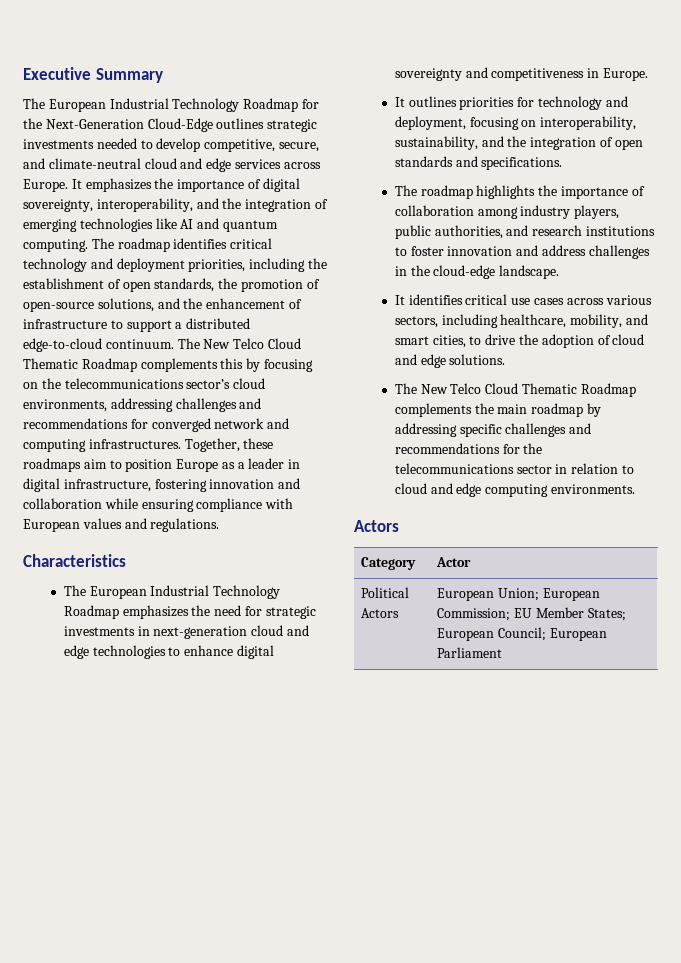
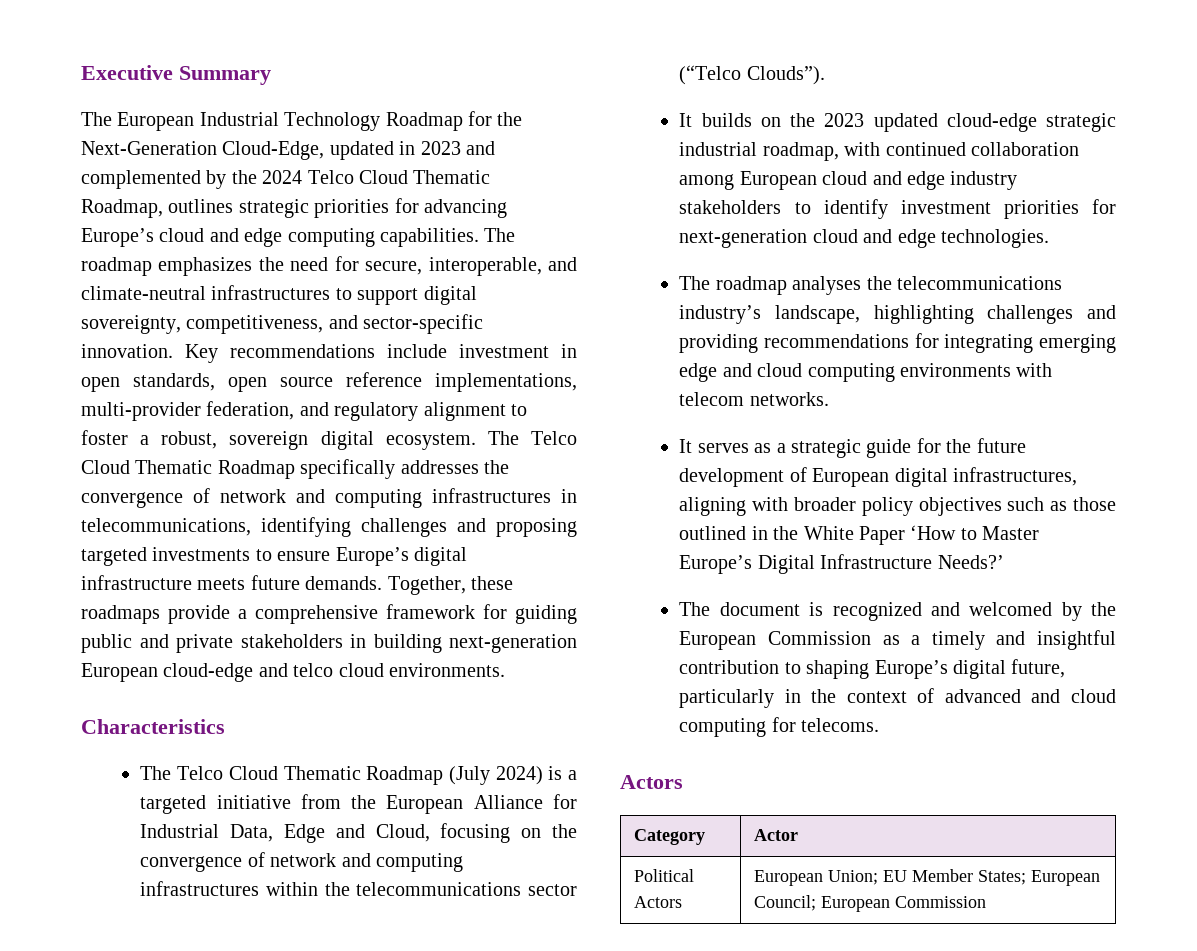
[147,118,318,132] [23,138,319,152] [23,158,321,172] [23,178,300,192] [23,198,328,212] [23,218,278,232] [23,238,273,252] [23,258,327,272] [23,278,320,292] [23,298,302,312] [23,318,251,332] [23,338,301,352] [23,358,313,372] [23,378,266,389] [23,398,262,412] [23,418,290,432] [23,438,274,452] [23,458,301,472] [23,478,301,492] [23,498,294,512] [23,518,220,532] [23,554,126,567] [63,585,281,599] [63,605,316,619] [63,625,310,639] [63,645,275,659] [394,67,649,81] [394,96,628,110] [394,116,637,130] [394,136,643,150] [394,156,563,170] [394,185,645,199] [394,205,620,219] [394,225,656,239] [394,245,650,259] [394,265,560,279] [394,294,652,305] [394,314,649,328] [394,334,645,348] [394,354,506,368] [394,383,636,397] [394,403,602,417] [394,423,592,437] [394,443,543,454] [394,463,635,474] [394,483,636,497] Cloud-Edge outlines strategic investments needed to develop competitive, secure, and climate-neutral cloud and edge services across Europe. It emphasizes the importance of digital sovereignty, interoperability, and the integration of emerging technologies like AI and quantum computing. The roadmap identifies critical technology and deployment priorities, including the establishment of open standards, the promotion of open-source solutions, and the enhancement of infrastructure to support a distributed edge-to-cloud continuum. The New Telco Cloud Thematic Roadmap complements this by focusing on the telecommunications sector’s cloud environments, addressing challenges and recommendations for converged network and computing infrastructures. Together, these roadmaps aim to position Europe as a leader in digital infrastructure, fostering innovation and collaboration while ensuring compliance with European values and regulations. // Characteristics // The European Industrial Technology Roadmap emphasizes the need for strategic investments in next-generation cloud and edge technologies to enhance digital sovereignty and competitiveness in Europe. // It outlines priorities for technology and deployment, focusing on interoperability, sustainability, and the integration of open standards and specifications. // The roadmap highlights the importance of collaboration among industry players, public authorities, and research institutions to foster innovation and address challenges in the cloud-edge landscape. // It identifies critical use cases across various sectors, including healthcare, mobility, and smart cities, to drive the adoption of cloud and edge solutions. // The New Telco Cloud Thematic Roadmap complements the main roadmap by addressing specific challenges and recommendations for the telecommunications sector in relation to cloud and edge computing environments. -> [222,141,495,160] [81,170,491,189] [81,198,507,218] [81,228,516,247] [81,256,577,276] [81,285,477,305] [81,314,484,334] [81,344,577,363] [81,372,577,392] [81,401,527,421] [81,430,577,450] [81,459,509,479] [81,488,577,508] [81,517,577,537] [81,547,467,566] [81,575,513,595] [81,604,577,624] [81,634,577,653] [81,663,505,682] [81,719,225,734] [140,766,577,785] [140,794,577,814] [140,823,577,843] [140,852,464,872] [140,881,577,896] [679,65,825,85] [679,113,1116,132] [679,142,1080,161] [679,171,1018,190] [679,199,1116,219] [679,229,1050,248] [679,276,1063,295] [679,305,1116,324] [679,333,1116,353] [679,363,1053,382] [679,392,829,406] [679,438,1026,458] [679,467,1078,487] [679,497,1116,516] [679,525,1040,545] [679,554,1004,574] [679,602,1116,621] [679,630,1116,650] [679,659,1066,679] [679,688,1116,708] [679,717,880,737] Cloud-Edge, updated in 2023 and complemented by the 2024 Telco Cloud Thematic Roadmap, outlines strategic priorities for advancing Europe’s cloud and edge computing capabilities. The roadmap emphasizes the need for secure, interoperable, and climate-neutral infrastructures to support digital sovereignty, competitiveness, and sector-specific innovation. Key recommendations include investment in open standards, open source reference implementations, multi-provider federation, and regulatory alignment to foster a robust, sovereign digital ecosystem. The Telco Cloud Thematic Roadmap specifically addresses the convergence of network and computing infrastructures in telecommunications, identifying challenges and proposing targeted investments to ensure Europe’s digital infrastructure meets future demands. Together, these roadmaps provide a comprehensive framework for guiding public and private stakeholders in building next-generation European cloud-edge and telco cloud environments. // Characteristics // The Telco Cloud Thematic Roadmap (July 2024) is a targeted initiative from the European Alliance for Industrial Data, Edge and Cloud, focusing on the convergence of network and computing infrastructures within the telecommunications sector (“Telco Clouds”). // It builds on the 2023 updated cloud-edge strategic industrial roadmap, with continued collaboration among European cloud and edge industry stakeholders to identify investment priorities for next-generation cloud and edge technologies. // The roadmap analyses the telecommunications industry’s landscape, highlighting challenges and providing recommendations for integrating emerging edge and cloud computing environments with telecom networks. // It serves as a strategic guide for the future development of European digital infrastructures, aligning with broader policy objectives such as those outlined in the White Paper ‘How to Master Europe’s Digital Infrastructure Needs?’ // The document is recognized and welcomed by the European Commission as a timely and insightful contribution to shaping Europe’s digital future, particularly in the context of advanced and cloud computing for telecoms.
[542,588,600,601] [437,608,511,621] European Commission; -> (879, 877) none
[437,647,503,658] Parliament -> [895,896,987,908] Commission

